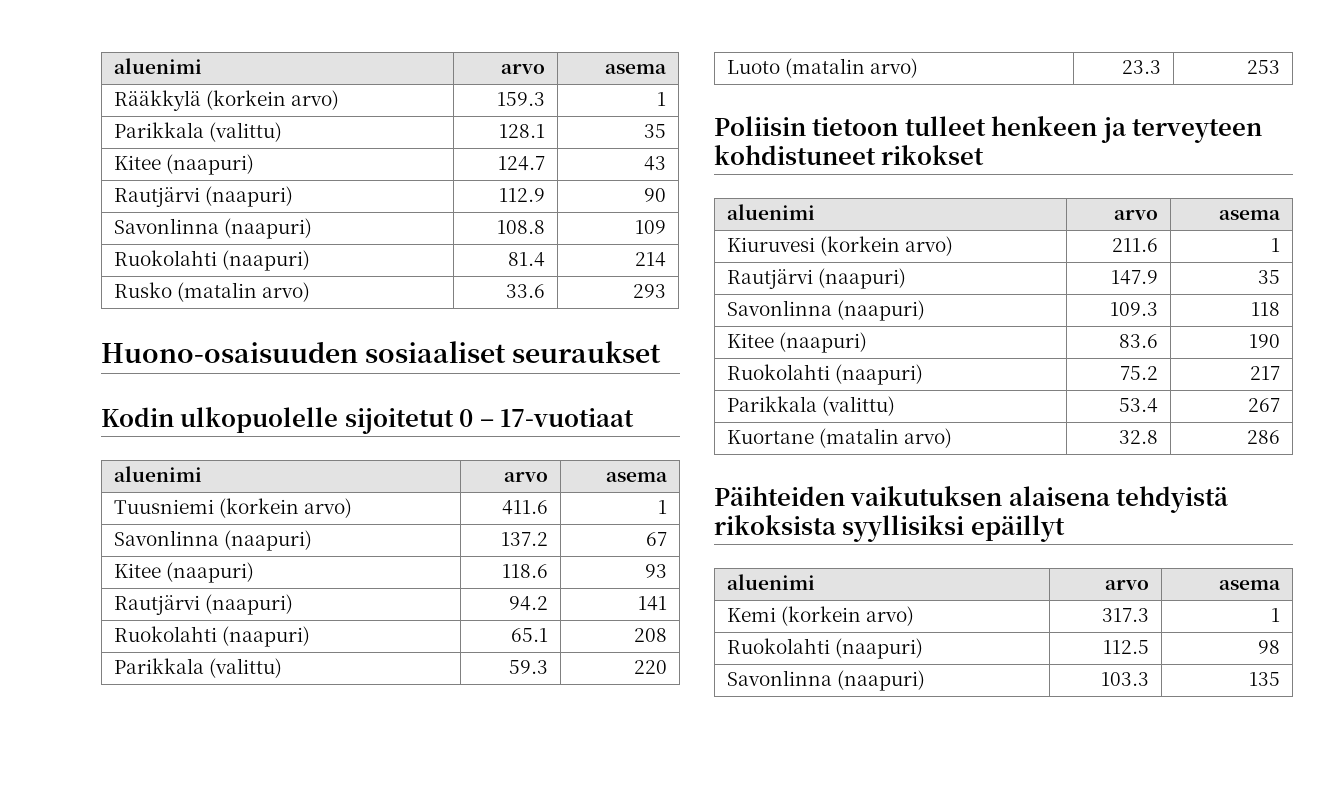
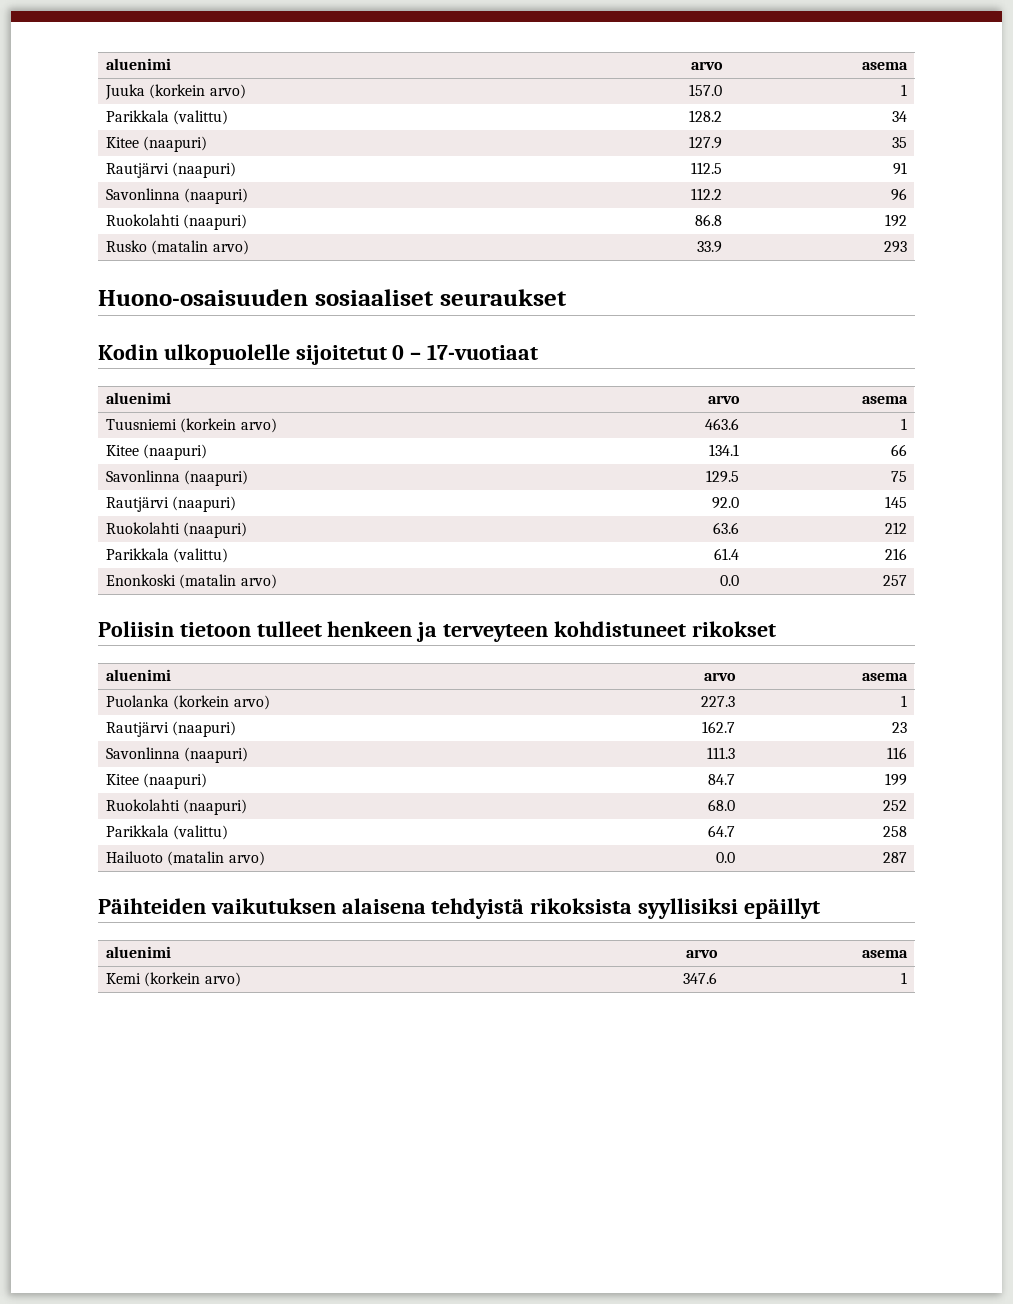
[114,58,203,74] [500,64,545,74] [604,64,667,74] [114,90,340,111] [496,92,545,106] aluenimi | arvo | asema // Rääkkylä (korkein arvo) | 159.3 -> [106,58,172,70] [690,61,723,70] [861,62,908,70] [105,84,246,100] [688,84,722,96] aluenimi | arvo | asema // Juuka (korkein arvo) | 157.0
[498,124,545,138] [643,124,666,138] [114,154,255,175] [497,156,545,171] [643,156,666,171] [114,186,294,207] [498,188,545,202] [643,188,666,202] [114,218,313,239] [496,220,545,234] [634,220,666,234] [114,250,311,271] [507,252,545,267] [634,252,666,267] 128.1 | 35 // Kitee (naapuri) | 124.7 | 43 // Rautjärvi (naapuri) | 112.9 | 90 // Savonlinna (naapuri) | 108.8 | 109 // Ruokolahti (naapuri) | 81.4 | 214 -> [688,110,722,122] [891,111,907,122] [106,136,208,152] [688,136,722,149] [891,137,907,148] [106,162,237,178] [690,162,722,174] [892,162,907,175] [106,188,249,204] [690,188,722,200] [890,188,907,201] [106,214,248,230] [694,214,722,226] [884,214,907,227] 128.2 | 34 // Kitee (naapuri) | 127.9 | 35 // Rautjärvi (naapuri) | 112.5 | 91 // Savonlinna (naapuri) | 112.2 | 96 // Ruokolahti (naapuri) | 86.8 | 192
[505,284,545,298] 33.6 -> [696,241,722,253] 33.9
[501,500,548,515] [657,500,667,514] [114,530,313,551] [500,532,548,546] [645,532,667,546] [114,562,255,583] [501,564,548,578] [644,564,667,578] [114,594,294,615] [508,596,548,611] [637,596,667,611] [114,626,311,647] [510,628,548,642] [633,628,667,642] [114,658,283,678] [508,660,548,674] [633,660,667,674] [727,58,919,78] [1121,60,1161,74] [1246,60,1280,74] 411.6 | 1 // Savonlinna (naapuri) | 137.2 | 67 // Kitee (naapuri) | 118.6 | 93 // Rautjärvi (naapuri) | 94.2 | 141 // Ruokolahti (naapuri) | 65.1 | 208 // Parikkala (valittu) | 59.3 | 220 // Luoto (matalin arvo) | 23.3 | 253 -> [704,418,739,430] [900,418,907,430] [106,444,208,460] [708,444,739,456] [890,444,907,456] [106,470,249,486] [705,470,739,483] [890,471,907,482] [106,496,237,512] [711,497,739,509] [884,496,907,508] [106,522,248,538] [712,522,739,534] [884,522,907,534] [106,548,229,563] [713,548,739,560] [884,548,907,560] [106,574,277,589] [719,575,739,586] [882,575,907,586] 463.6 | 1 // Kitee (naapuri) | 134.1 | 66 // Savonlinna (naapuri) | 129.5 | 75 // Rautjärvi (naapuri) | 92.0 | 145 // Ruokolahti (naapuri) | 63.6 | 212 // Parikkala (valittu) | 61.4 | 216 // Enonkoski (matalin arvo) | 0.0 | 257
[727,236,954,256] [1111,238,1158,252] Kiuruvesi (korkein arvo) | 211.6 -> [106,695,270,710] [700,696,735,707] Puolanka (korkein arvo) | 227.3
[1110,270,1158,285] [1257,270,1280,284] [727,300,926,321] [1109,302,1158,316] [1250,302,1280,316] [727,332,868,353] [1118,334,1158,348] [1248,334,1280,348] [727,364,924,385] [1119,366,1158,380] [1249,366,1280,380] [727,396,896,416] [1118,398,1158,413] [1247,398,1280,412] [727,428,953,448] [1118,430,1158,444] [1246,430,1280,444] 147.9 | 35 // Savonlinna (naapuri) | 109.3 | 118 // Kitee (naapuri) | 83.6 | 190 // Ruokolahti (naapuri) | 75.2 | 217 // Parikkala (valittu) | 53.4 | 267 // Kuortane (matalin arvo) | 32.8 | 286 -> [701,721,735,733] [891,722,907,733] [106,747,249,763] [706,747,735,759] [886,747,907,759] [106,773,208,789] [707,774,735,785] [884,773,907,786] [106,799,248,815] [707,799,735,811] [882,800,907,811] [106,825,229,840] [707,825,735,837] [882,826,907,837] [106,851,265,866] [715,852,735,863] [882,852,907,863] 162.7 | 23 // Savonlinna (naapuri) | 111.3 | 116 // Kitee (naapuri) | 84.7 | 199 // Ruokolahti (naapuri) | 68.0 | 252 // Parikkala (valittu) | 64.7 | 258 // Hailuoto (matalin arvo) | 0.0 | 287
[1101,608,1149,622] [1270,608,1280,622] [727,638,924,659] [1102,640,1149,654] [1257,640,1280,654] [727,670,926,691] [1100,672,1149,686] [1248,672,1280,686] 317.3 | 1 // Ruokolahti (naapuri) | 112.5 | 98 // Savonlinna (naapuri) | 103.3 | 135 -> [682,972,717,984] [900,972,907,984] 347.6 | 1

